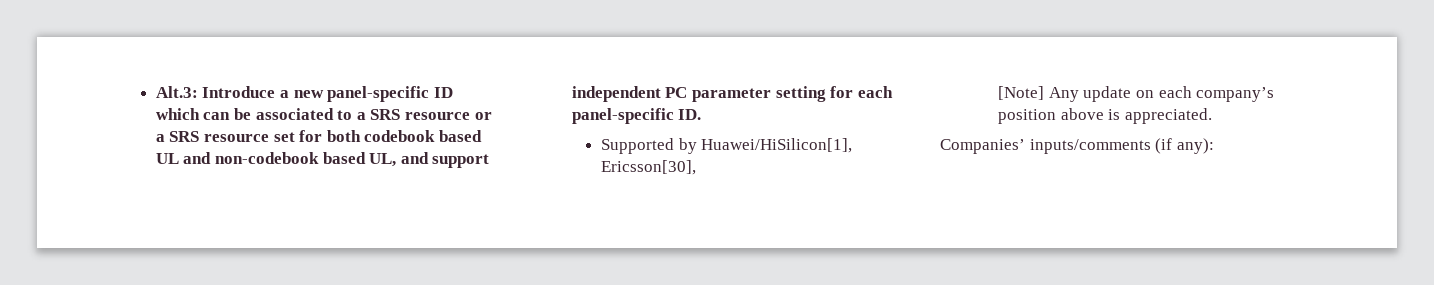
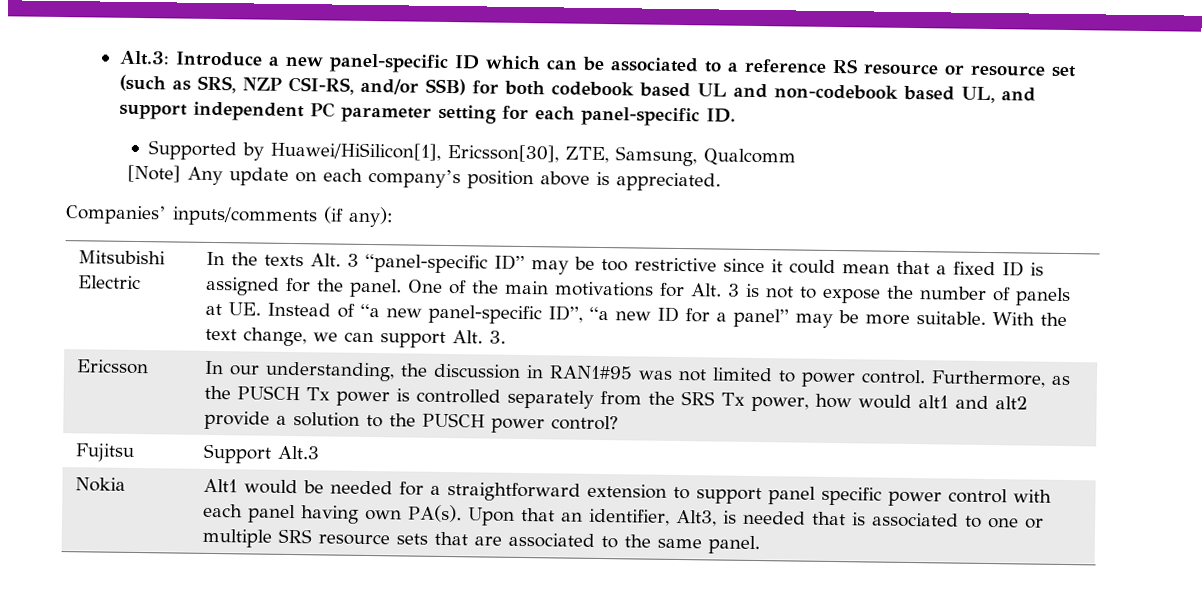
[370,109,492,120] [155,131,295,142] SRS resource or a SRS resource set -> [743,58,1076,78] [118,74,466,96] reference RS resource or resource set (such as SRS, NZP CSI-RS, and/or SSB)
(697, 167) none -> [565,146,797,167] ZTE, Samsung, Qualcomm
(1214, 146) none -> [77,250,166,265] [77,275,141,290] [205,251,1044,277] [204,276,1071,307] [204,302,1067,328] [204,327,506,348] [75,359,149,375] [203,360,1070,388] [203,385,1028,412] [203,410,619,434] [74,443,135,462] [202,443,320,464] [74,477,126,492] [202,478,1052,507] [202,503,1044,529] [201,528,760,555] // Mitsubishi Electric | In the texts Alt. 3 “panel-specific ID” may be too restrictive since it could mean that a fixed ID is assigned for the panel. One of the main motivations for Alt. 3 is not to expose the number of panels at UE. Instead of “a new panel-specific ID”, “a new ID for a panel” may be more suitable. With the text change, we can support Alt. 3. // Ericsson | In our understanding, the discussion in RAN1#95 was not limited to power control. Furthermore, as the PUSCH Tx power is controlled separately from the SRS Tx power, how would alt1 and alt2 provide a solution to the PUSCH power control? // Fujitsu | Support Alt.3 // Nokia | Alt1 would be needed for a straightforward extension to support panel specific power control with each panel having own PA(s). Upon that an identifier, Alt3, is needed that is associated to one or multiple SRS resource sets that are associated to the same panel.

